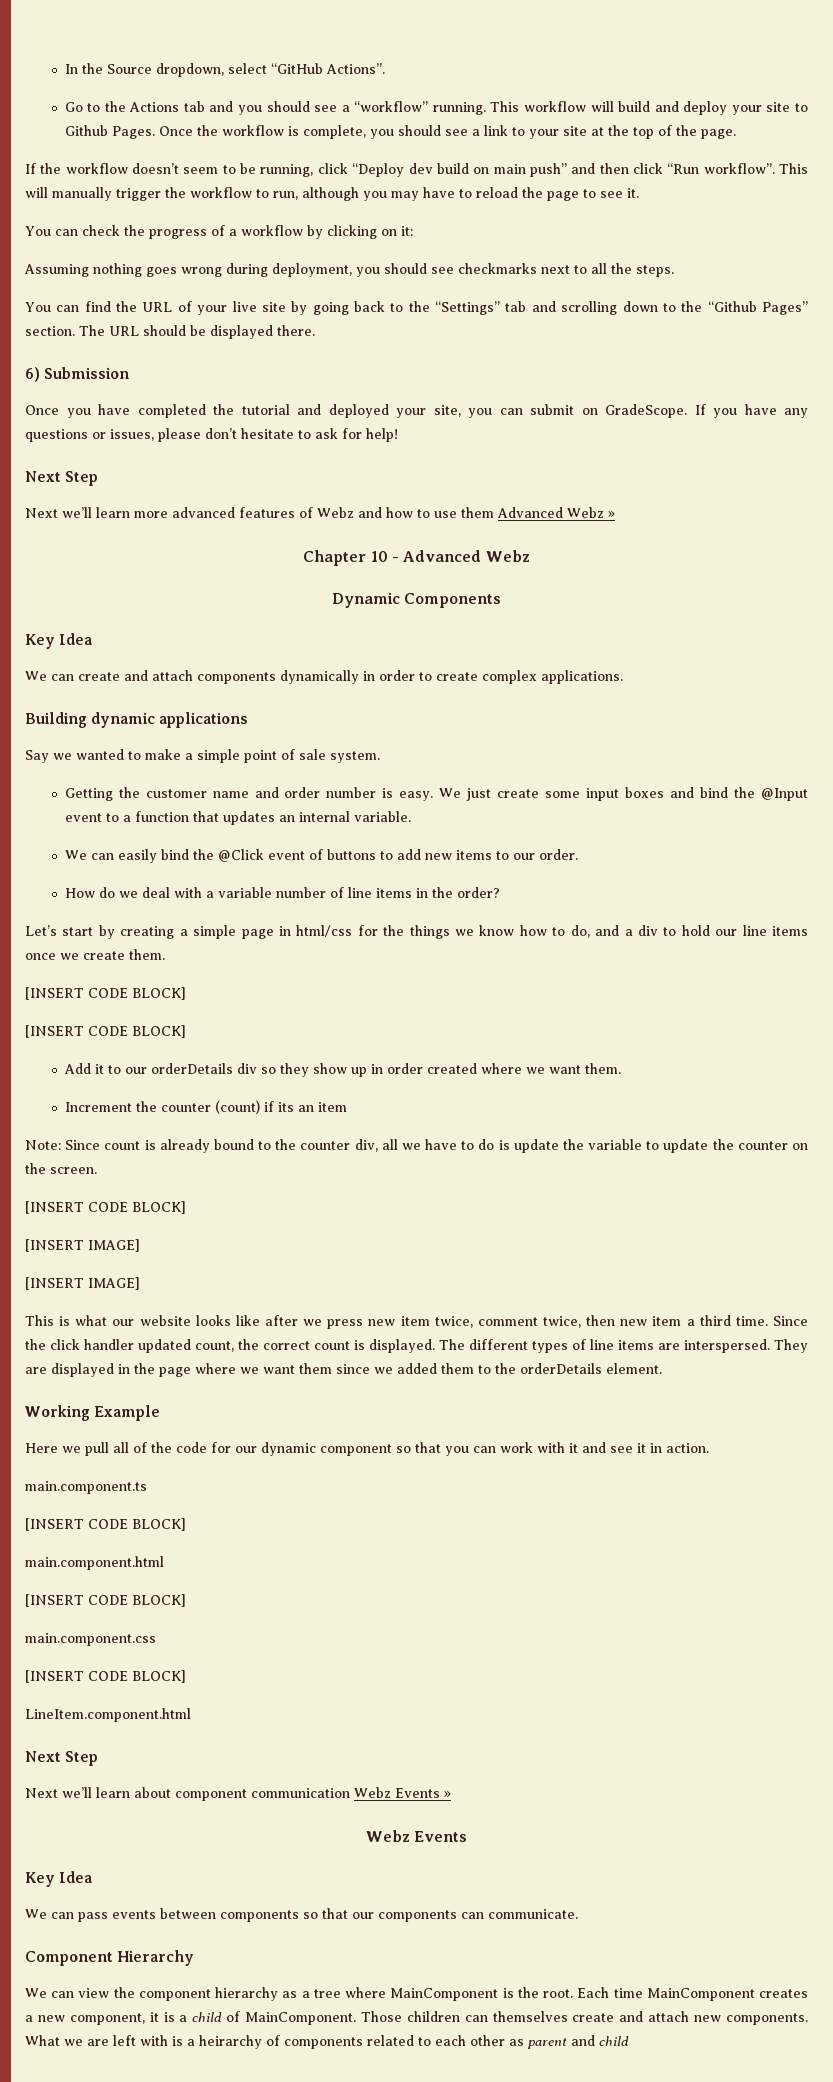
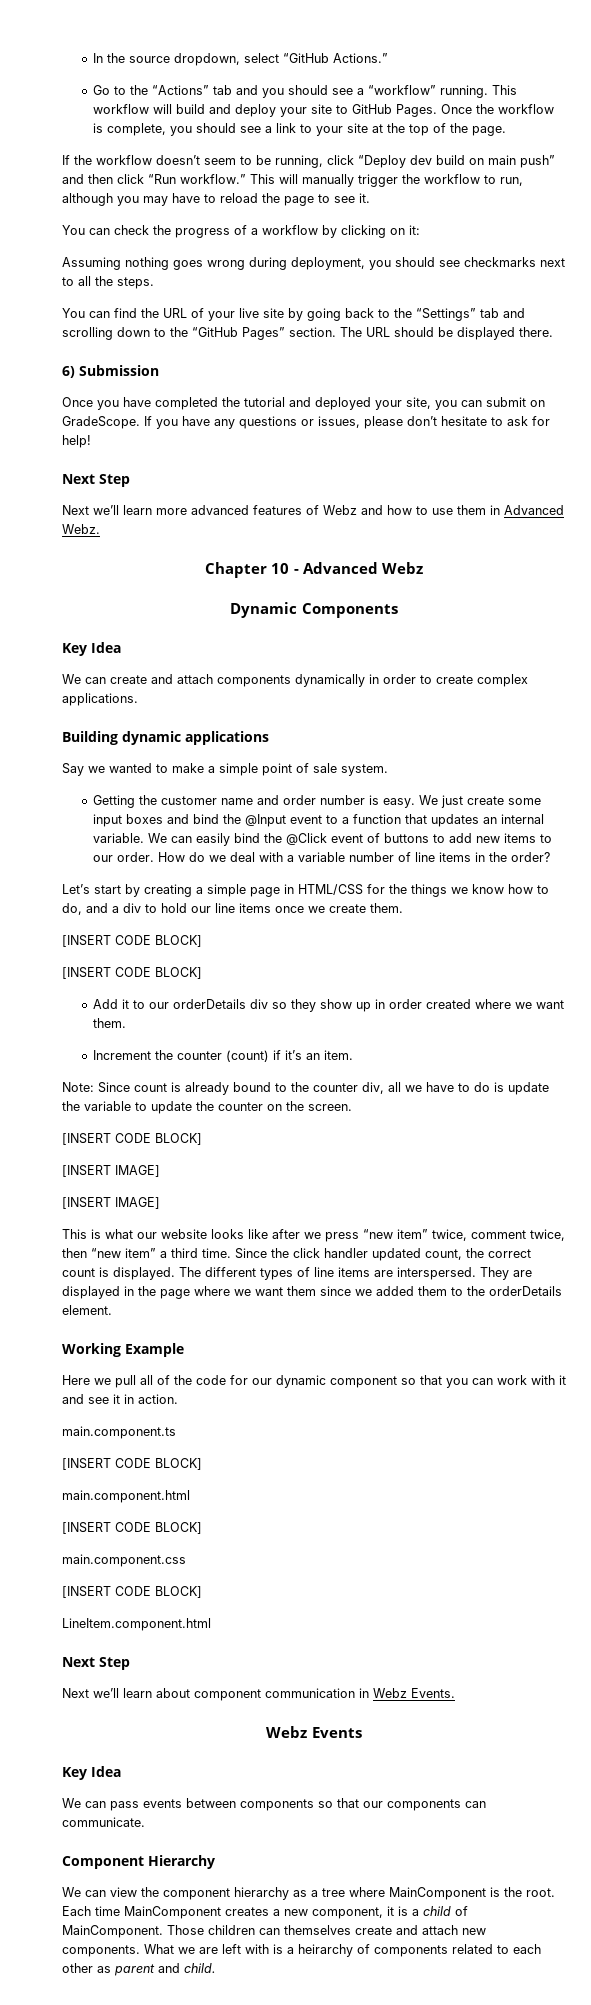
[106,64,152,74] Source -> [128,56,170,63] source
[325,63,385,74] Actions”. -> [332,53,388,63] Actions.”
[129,102,180,112] Actions -> [151,85,209,95] “Actions”
[64,125,108,136] Github -> [351,104,392,114] GitHub
[703,163,775,174] workflow”. -> [180,174,246,184] workflow.”
[707,301,757,312] “Github -> [192,327,238,337] “GitHub
[497,507,615,518] Advanced Webz » -> [490,505,564,515] [62,524,100,534] in Advanced Webz.
(411, 816) // -> (144, 838) none
(578, 854) // -> (154, 857) none
[296,925,353,937] html/css -> [298,884,363,895] HTML/CSS
[277,1102,347,1112] its an item -> [284,1050,353,1060] it’s an item.
[368,1316,430,1326] new item -> [363,1229,428,1239] “new item”
[620,1316,682,1326] new item -> [91,1248,156,1258] “new item”
[354,1787,451,1798] Webz Events » -> [359,1688,455,1698] in Webz Events.
[599,2036,629,2046] child -> [184,1963,216,1973] child.

